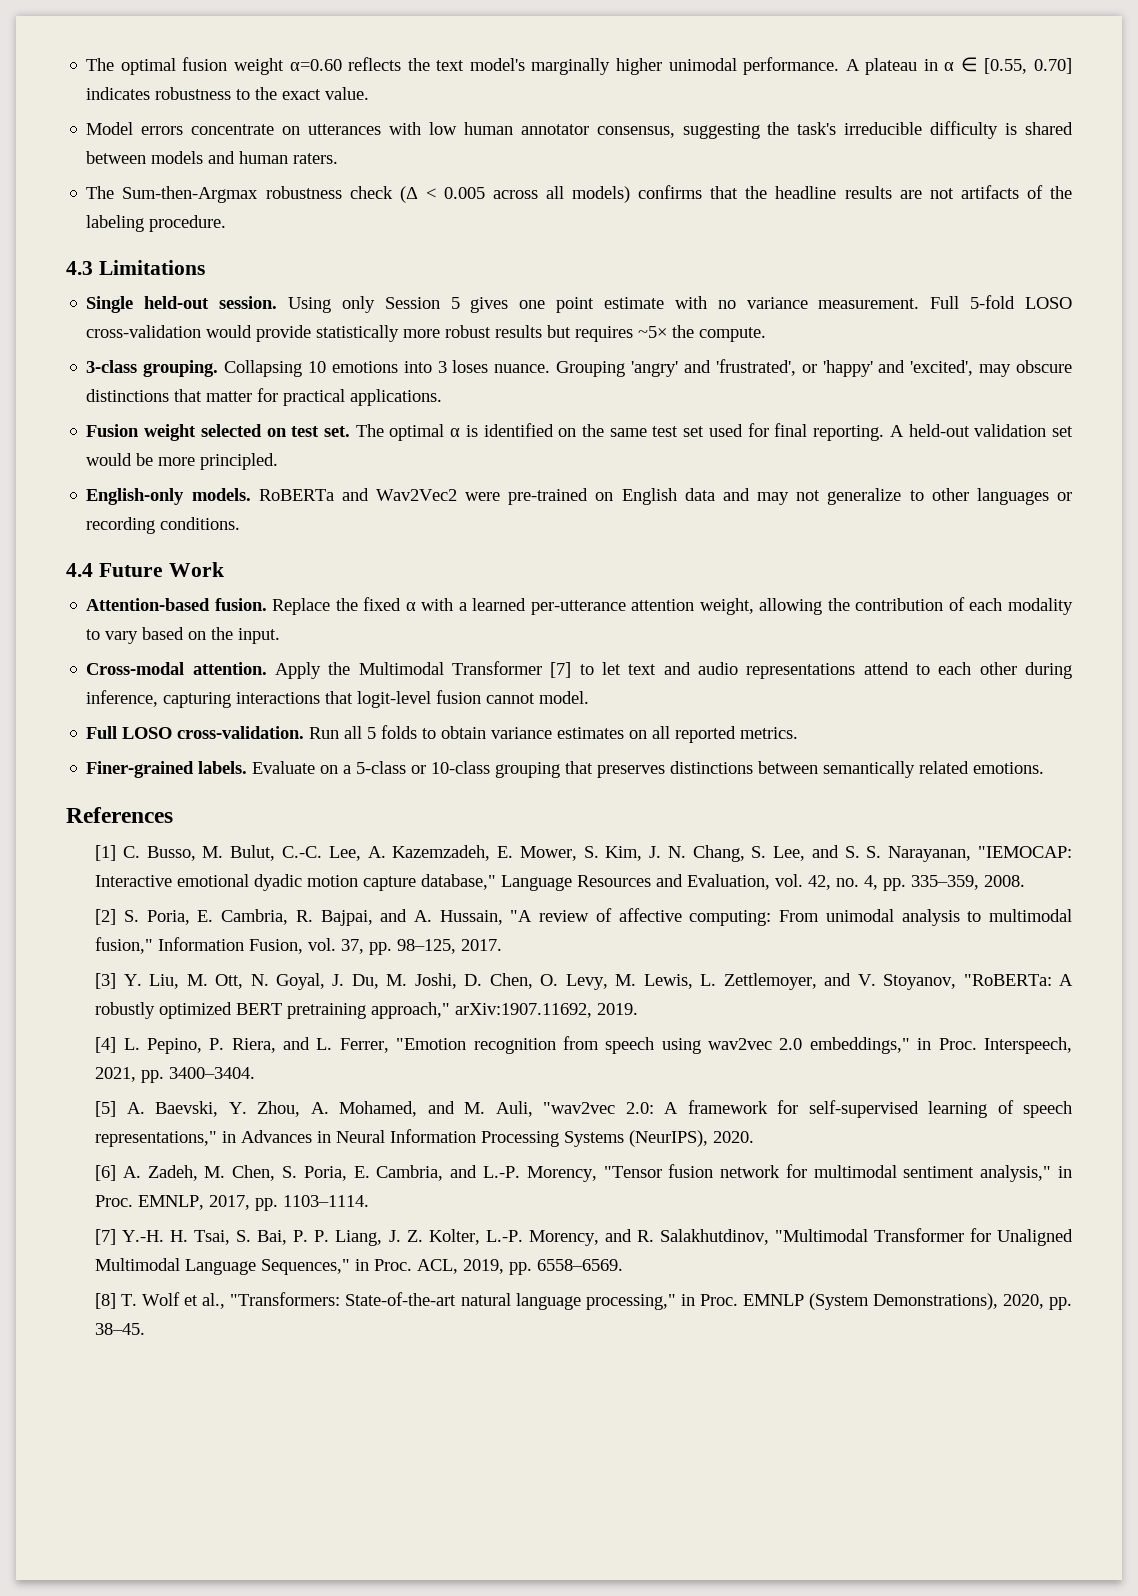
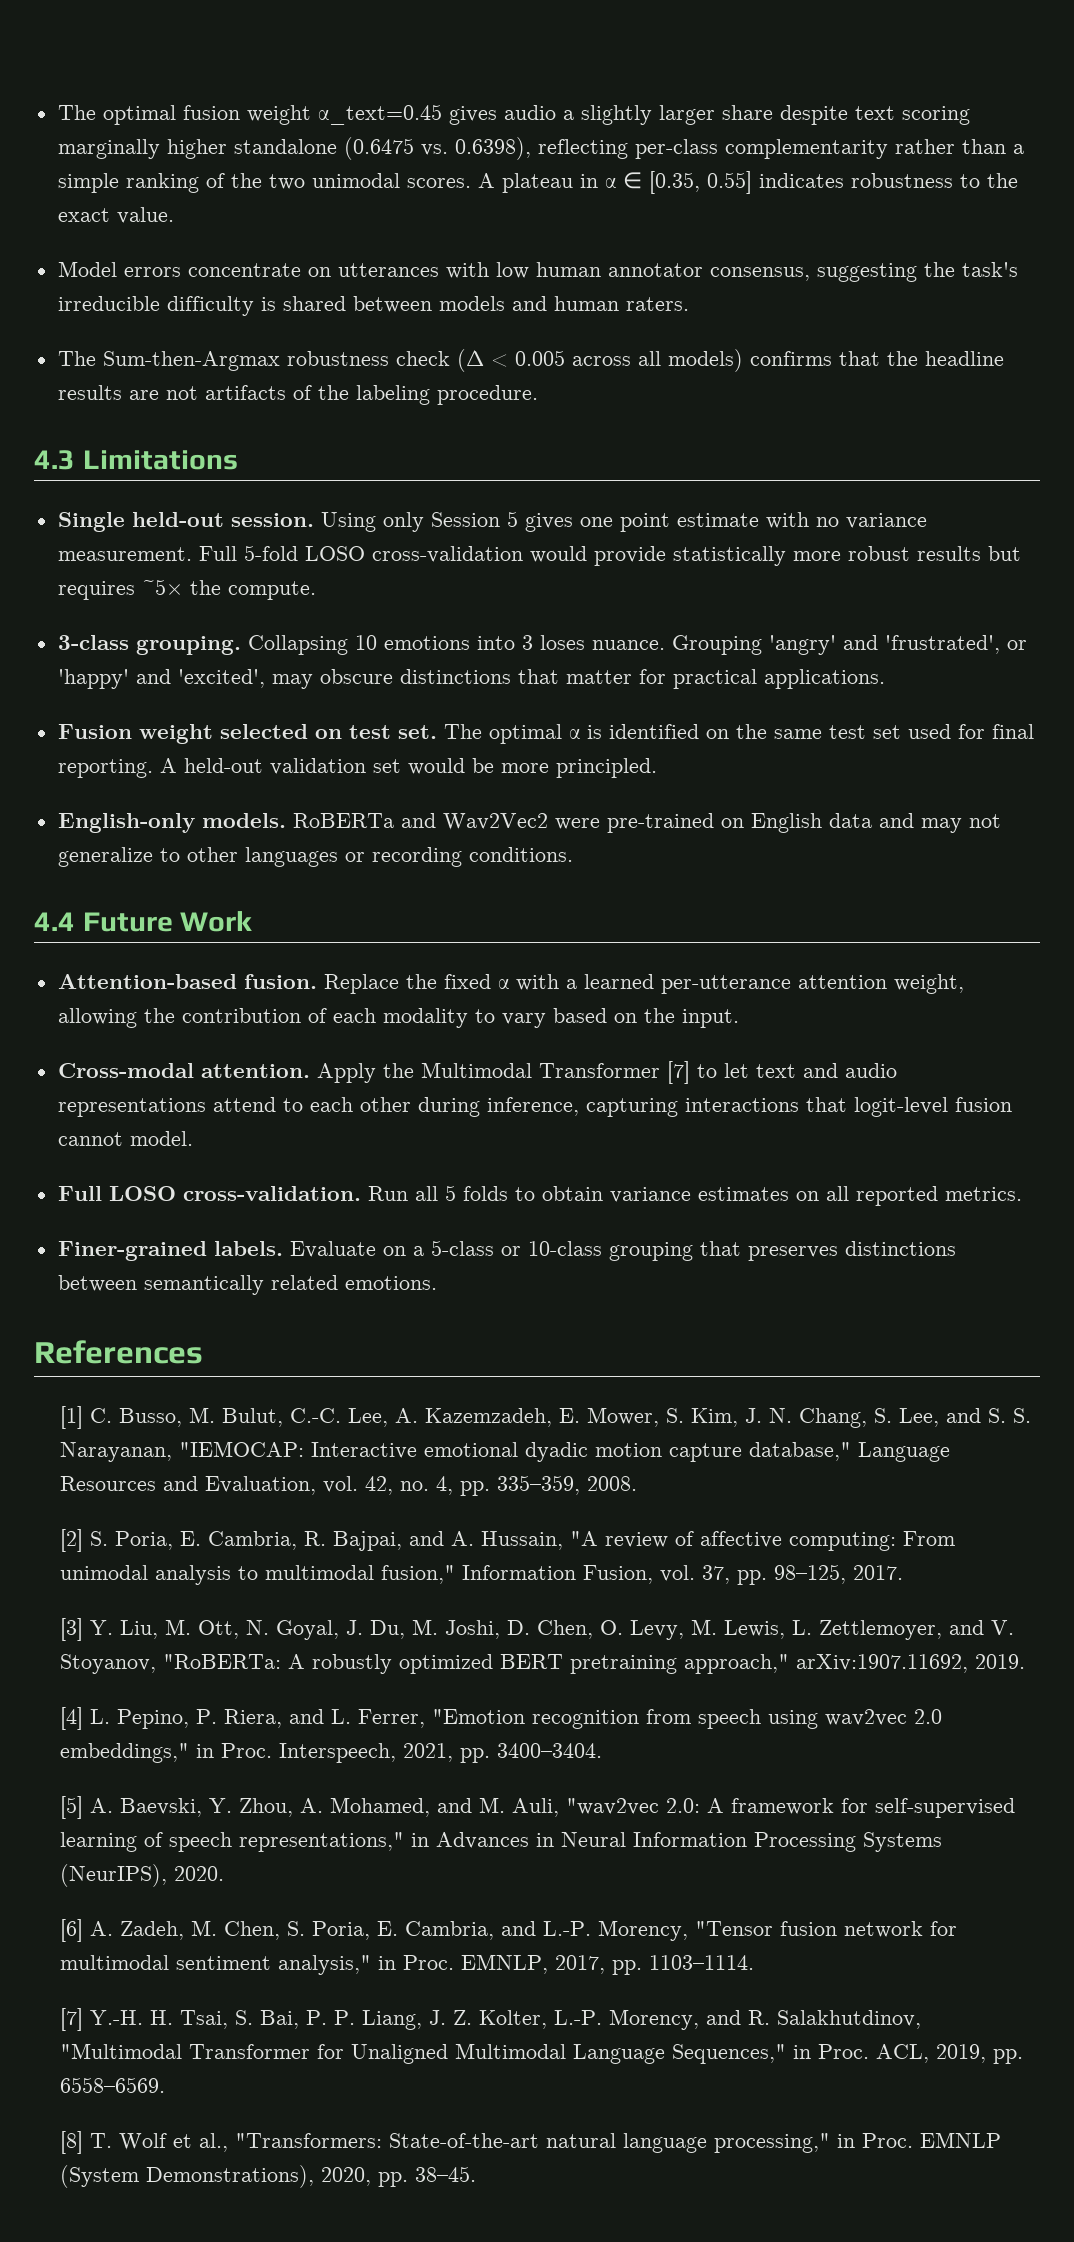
[289,57,840,75] α=0.60 reflects the text model's marginally higher unimodal performance. -> [317,104,970,125] [57,137,1024,160] [57,173,471,193] α_text=0.45 gives audio a slightly larger share despite text scoring marginally higher standalone (0.6475 vs. 0.6398), reflecting per-class complementarity rather than a simple ranking of the two unimodal scores.
[984,58,1073,74] [0.55, 0.70] -> [648,171,752,194] [0.35, 0.55]

